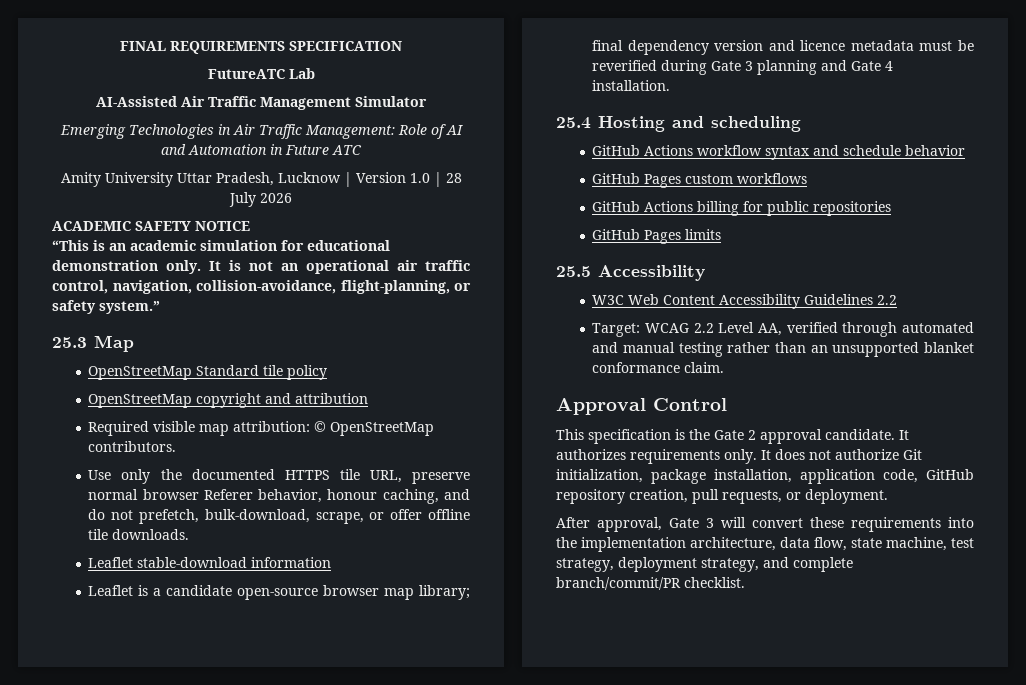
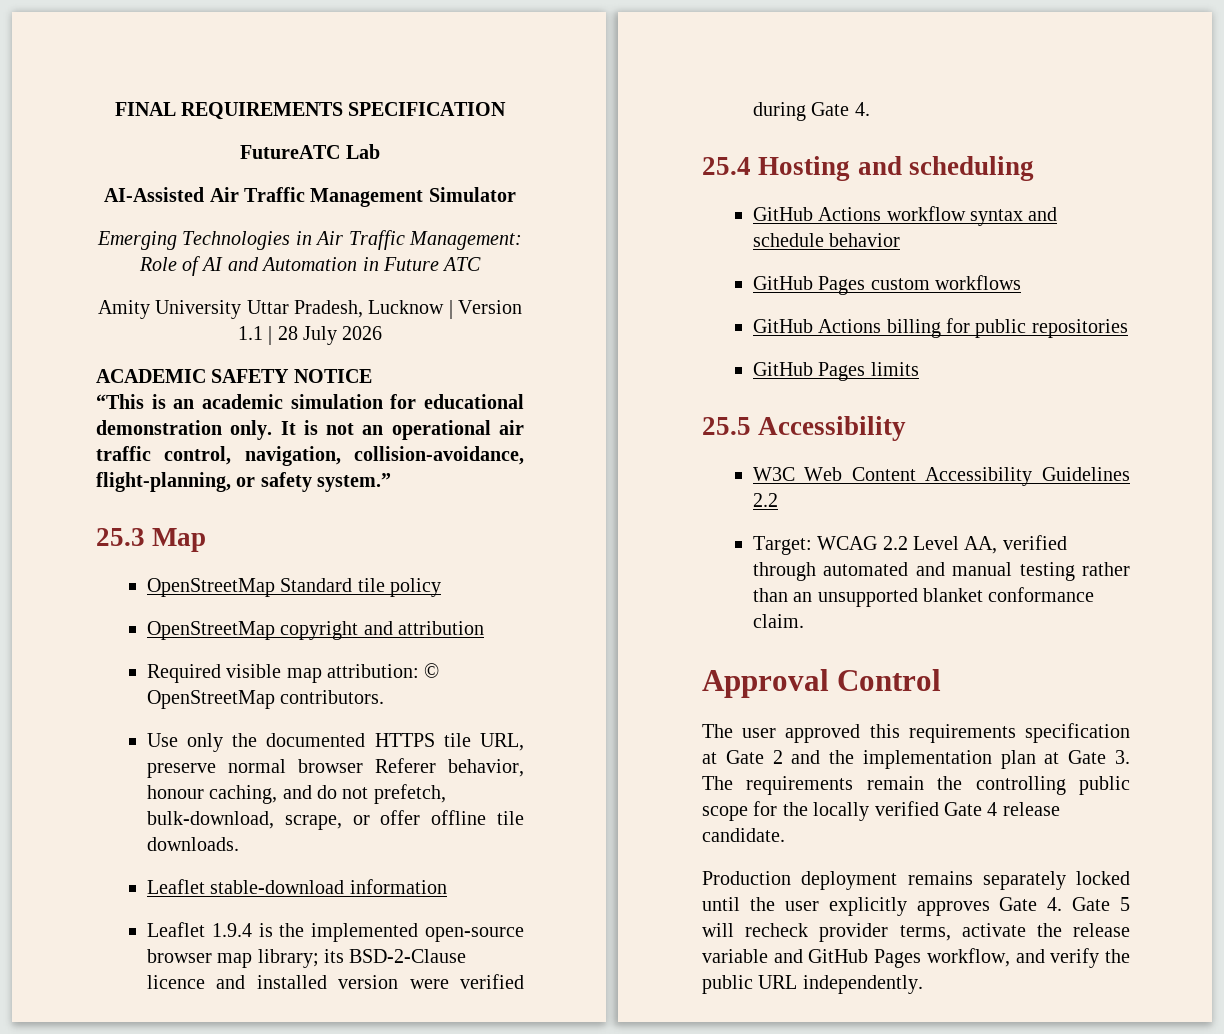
[409,173,430,183] 1.0 -> [237,326,263,340] 1.1
[138,585,470,600] [592,40,974,55] [592,60,894,75] [592,80,671,91] is a candidate open-source browser map library; final dependency version and licence metadata must be reverified during Gate 3 planning and Gate 4 installation. -> [211,923,524,942] [146,949,467,968] [146,974,524,989] [752,102,870,121] 1.9.4 is the implemented open-source browser map library; its BSD-2-Clause licence and installed version were verified during Gate 4.
[556,429,909,444] [556,449,922,464] [556,469,974,484] [556,489,888,504] [556,517,974,532] [556,537,974,552] [556,557,853,572] [556,577,745,590] This specification is the Gate 2 approval candidate. It authorizes requirements only. It does not authorize Git initialization, package installation, application code, GitHub repository creation, pull requests, or deployment. // After approval, Gate 3 will convert these requirements into the implementation architecture, data flow, state machine, test strategy, deployment strategy, and complete branch/commit/PR checklist. -> [702,723,1130,743] [702,750,1130,769] [702,776,1130,795] [702,801,1060,821] [702,828,785,842] [702,871,1130,890] [702,897,1130,916] [702,923,1130,942] [702,948,1130,968] [702,975,923,994] The user approved this requirements specification at Gate 2 and the implementation plan at Gate 3. The requirements remain the controlling public scope for the locally verified Gate 4 release candidate. // Production deployment remains separately locked until the user explicitly approves Gate 4. Gate 5 will recheck provider terms, activate the release variable and GitHub Pages workflow, and verify the public URL independently.

